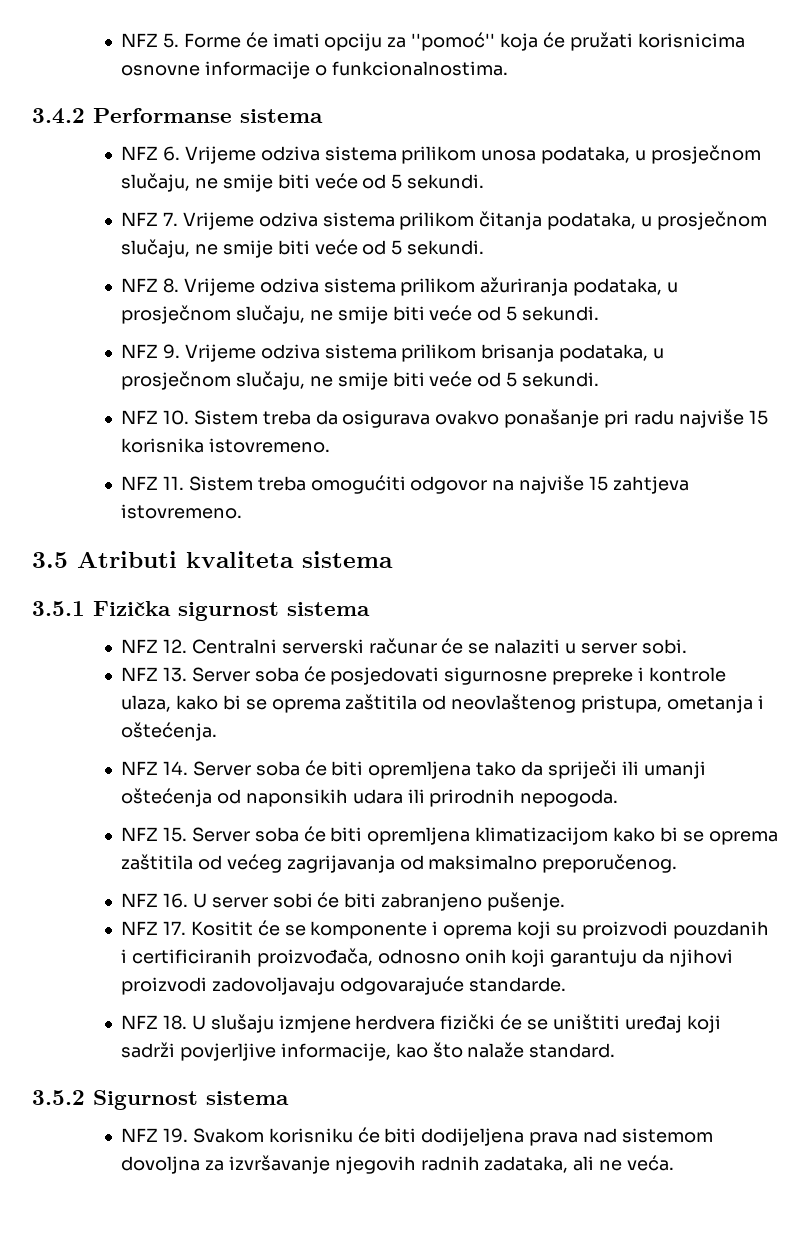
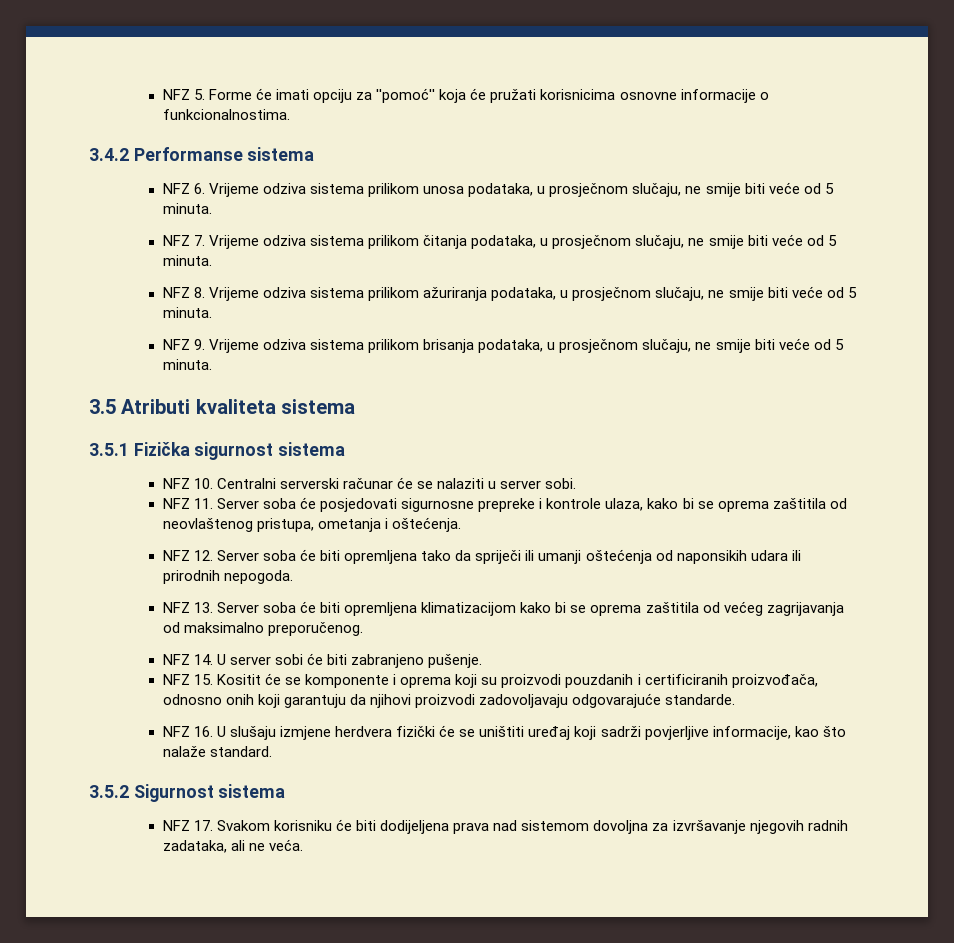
[407,174,485,189] sekundi. -> [162,203,212,214] minuta.
[407,240,485,255] sekundi. -> [162,255,212,266] minuta.
[521,306,599,321] sekundi. -> [162,307,212,318] minuta.
[521,372,599,387] [121,409,768,428] [121,438,330,453] [121,475,689,494] [121,504,243,519] sekundi. // NFZ 10. Sistem treba da osigurava ovakvo ponašanje pri radu najviše 15 korisnika istovremeno. // NFZ 11. Sistem treba omogućiti odgovor na najviše 15 zahtjeva istovremeno. -> [162,359,212,370] minuta.
[162,639,187,653] 12. -> [193,478,213,489] 10.
[162,667,187,682] 13. -> [193,498,213,509] 11.
[162,761,188,775] 14. -> [193,550,213,561] 12.
[162,827,187,842] 15. -> [193,602,213,613] 13.
[162,893,188,908] 16. -> [193,654,213,665] 14.
[162,921,186,935] 17. -> [193,674,213,685] 15.
[162,1015,187,1030] 18. -> [193,726,213,737] 16.
[162,1128,188,1143] 19. -> [193,820,213,831] 17.

